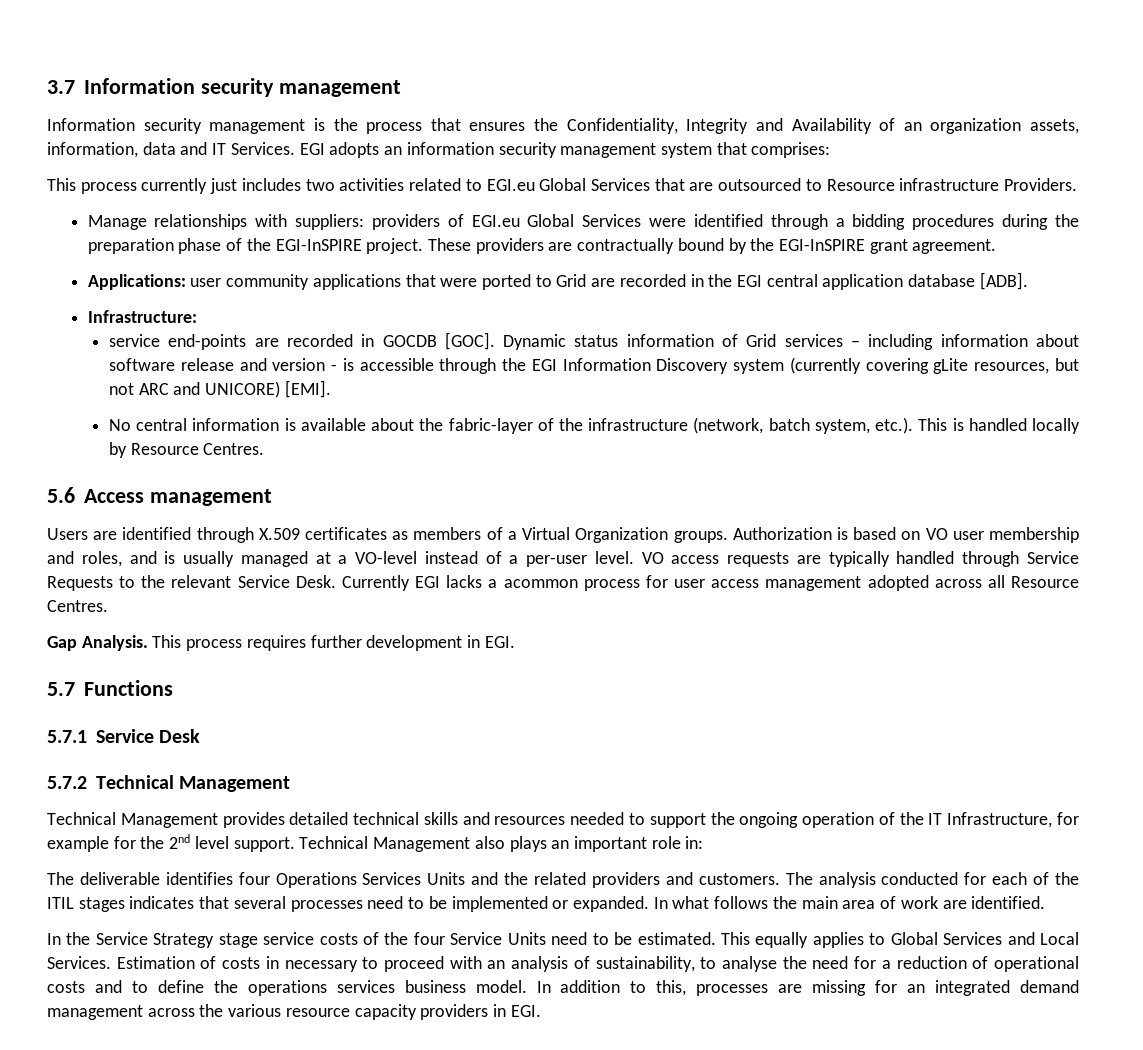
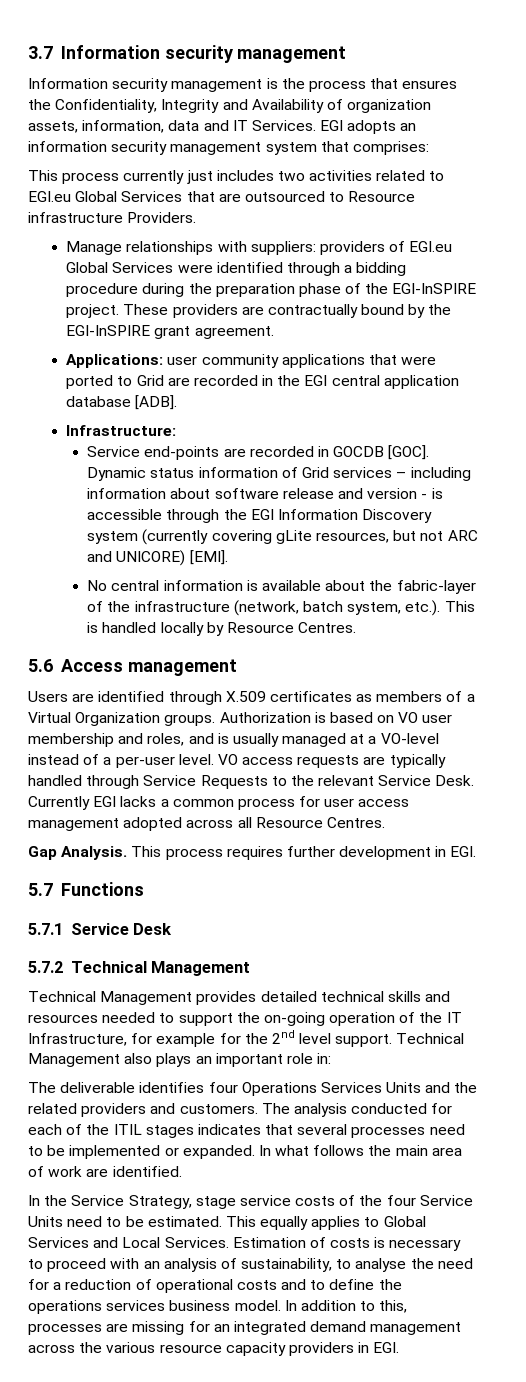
[903,122,922,131] an -> (343, 104) none
[912,214,995,230] procedures -> [66,283,139,297] procedure
[108,334,160,347] service -> [87,446,141,457] Service
[503,579,578,588] acommon -> [172,799,234,807] common
[739,812,799,828] ongoing -> [263,1012,325,1026] on-going
[153,933,215,948] Strategy -> [128,1195,192,1209] Strategy,
[265,956,279,969] in -> [374,1237,386,1248] is

